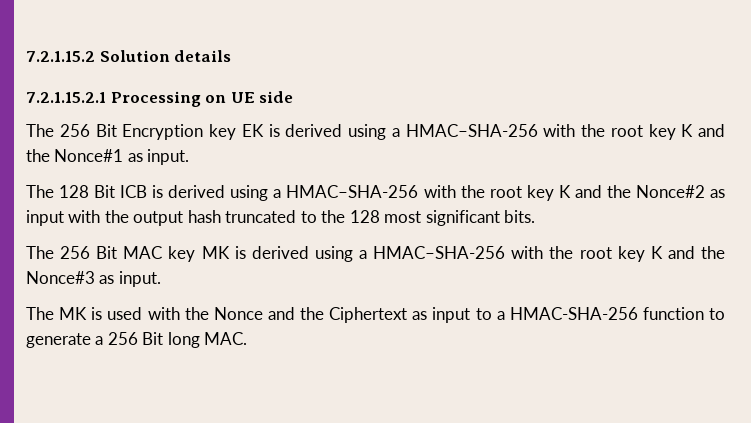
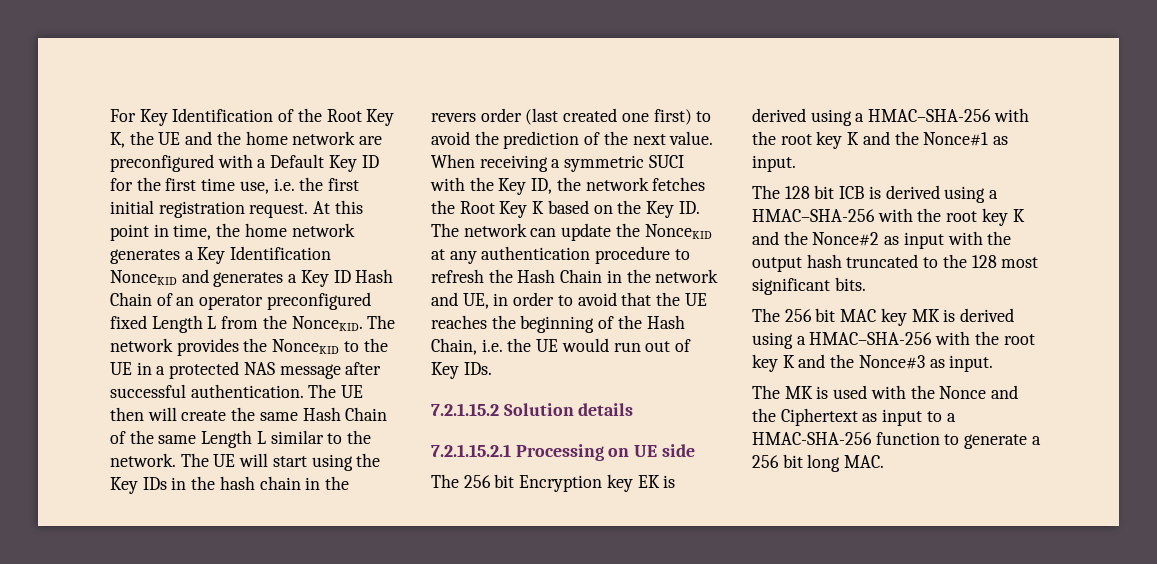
(26, 56) none -> [110,108,395,126] [110,131,383,148] [110,154,379,172] [110,177,360,194] [110,200,363,218] [110,223,355,241] [110,246,332,264] [110,269,394,287] [110,292,371,310] [110,315,396,333] [110,338,388,356] [110,361,382,379] [110,384,364,398] [110,407,388,421] [110,430,372,448] [110,453,381,471] [110,476,350,494] [431,108,712,125] [431,131,714,149] [431,154,684,172] [430,177,706,195] [431,200,700,218] [431,223,712,241] [431,246,690,264] [431,269,719,283] [431,292,707,309] [431,315,685,333] [431,338,692,355] [431,362,492,379] For Key Identification of the Root Key K, the UE and the home network are preconfigured with a Default Key ID for the first time use, i.e. the first initial registration request. At this point in time, the home network generates a Key Identification NonceKID and generates a Key ID Hash Chain of an operator preconfigured fixed Length L from the NonceKID. The network provides the NonceKID to the UE in a protected NAS message after successful authentication. The UE then will create the same Hash Chain of the same Length L similar to the network. The UE will start using the Key IDs in the hash chain in the revers order (last created one first) to avoid the prediction of the next value. When receiving a symmetric SUCI with the Key ID, the network fetches the Root Key K based on the Key ID. The network can update the NonceKID at any authentication procedure to refresh the Hash Chain in the network and UE, in order to avoid that the UE reaches the beginning of the Hash Chain, i.e. the UE would run out of Key IDs. //
[95,124,117,137] Bit -> [494,474,515,488] bit
[94,185,116,198] Bit -> [814,185,835,199] bit
[96,246,118,259] Bit -> [815,308,836,322] bit
[142,332,164,345] Bit -> [782,454,803,468] bit

